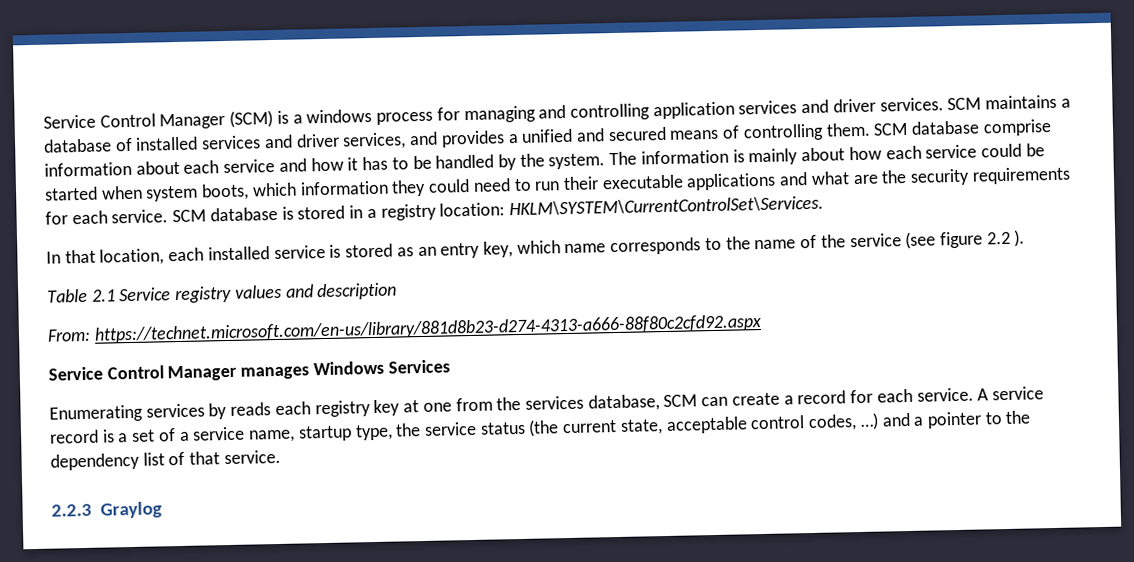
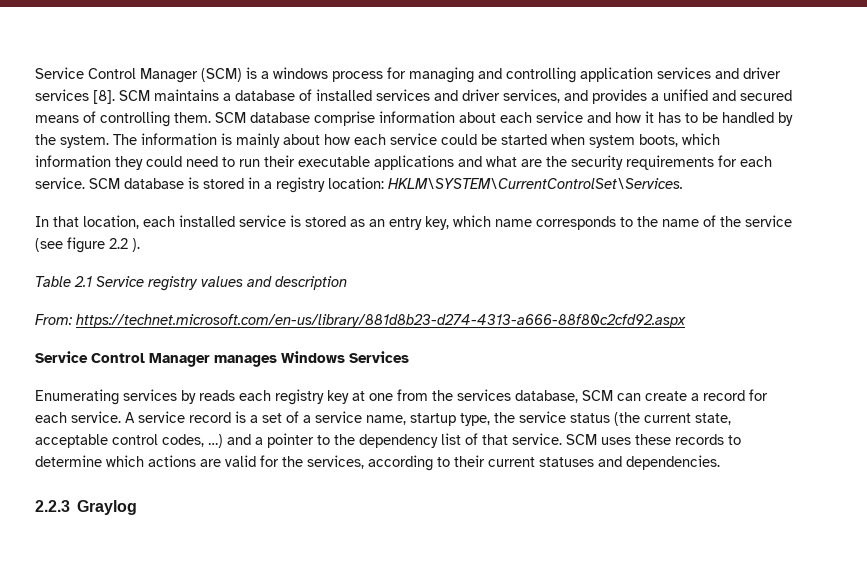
[879,97,944,112] services. -> [35,89,115,104] services [8].
(281, 457) none -> [566,434,741,445] [35,455,720,471] SCM uses these records to determine which actions are valid for the services, according to their current statuses and dependencies.

